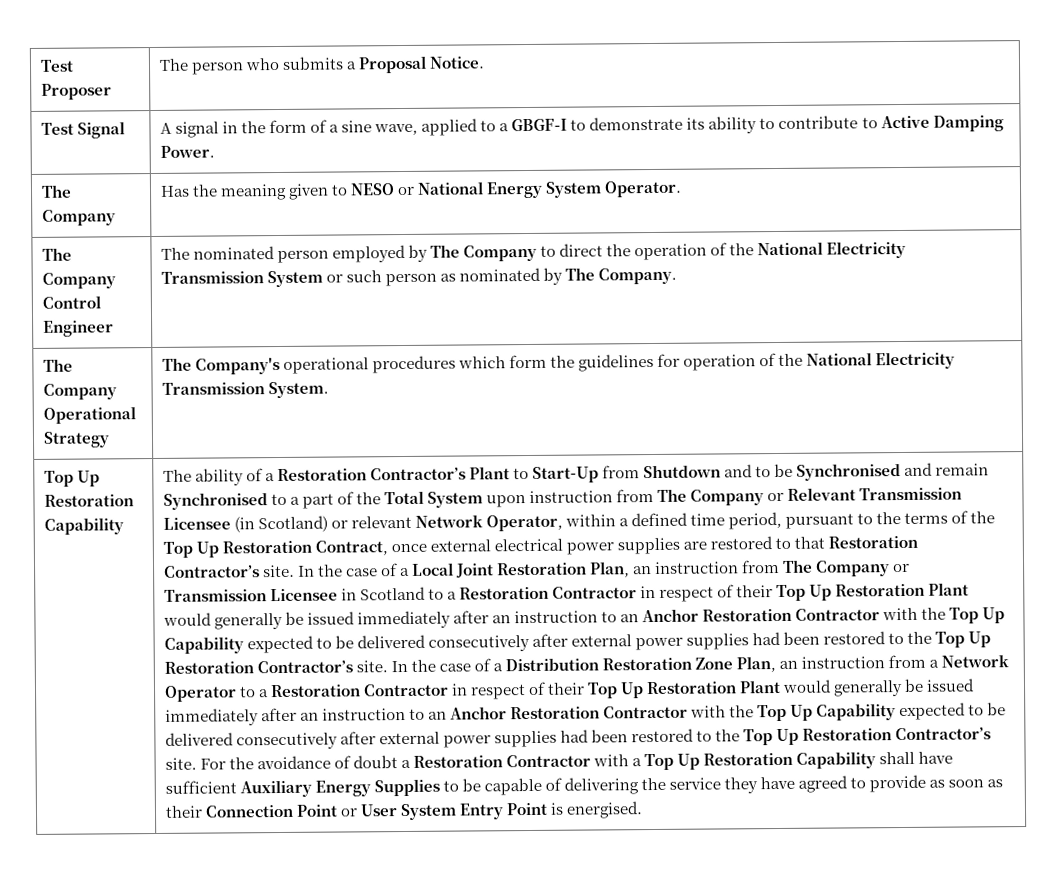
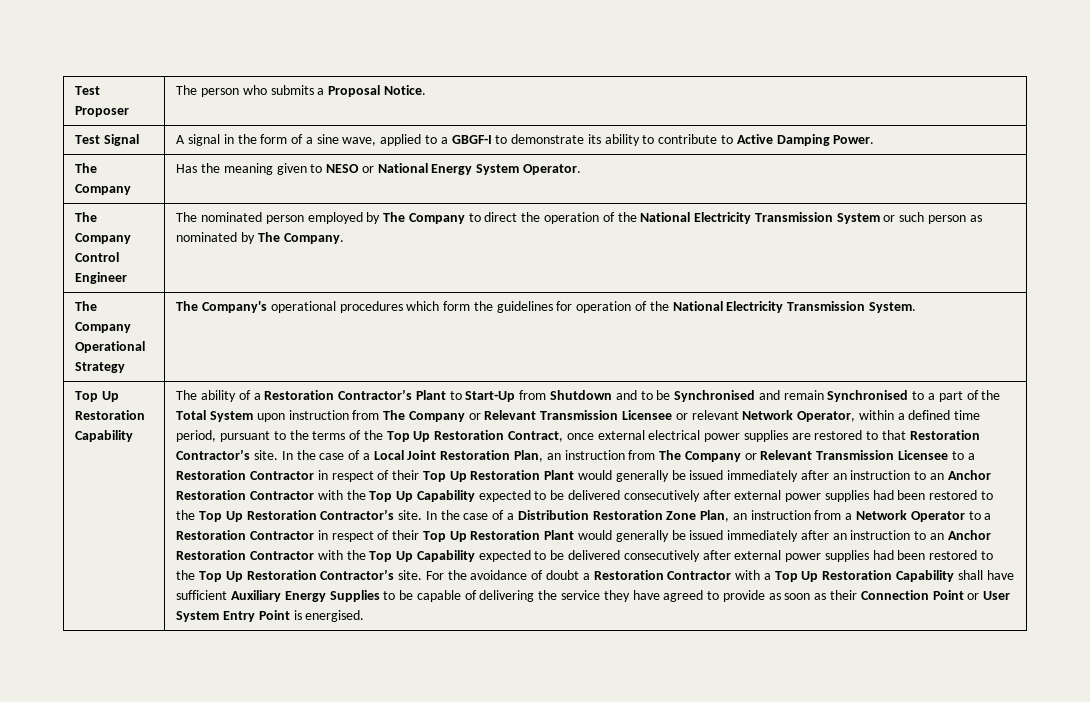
[233,515,328,533] (in Scotland) -> (672, 415) none
[163,586,426,602] Transmission Licensee in Scotland -> [760,450,948,460] Relevant Transmission Licensee

